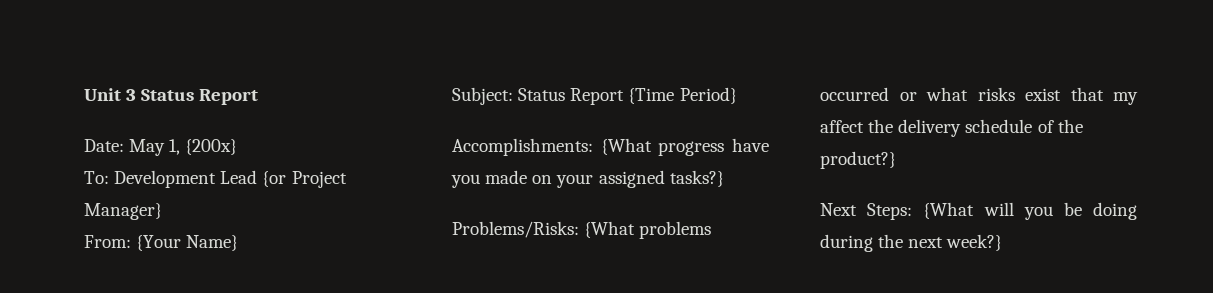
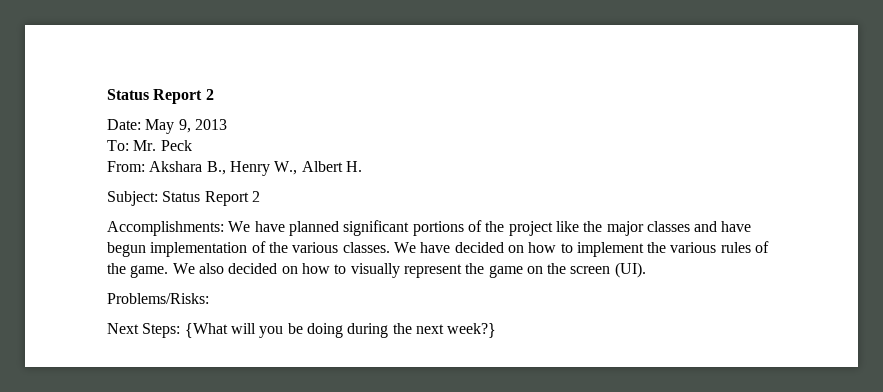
[84,88,259,105] Unit 3 Status Report -> [107,89,214,104] Status Report 2
[169,139,238,155] 1, {200x} -> [178,119,227,133] 9, 2013
[114,170,347,188] [84,203,162,220] [84,235,239,251] Development Lead {or Project Manager} // From: {Your Name} -> [133,140,192,151] [107,161,362,176] Mr. Peck // From: Akshara B., Henry W., Albert H.
[628,87,737,104] {Time Period} -> [251,191,260,202] 2
[600,138,769,156] [451,170,724,188] [452,221,712,239] [820,87,1138,105] [820,119,1083,137] [820,151,896,169] {What progress have you made on your assigned tasks?} // Problems/Risks: {What problems occurred or what risks exist that my affect the delivery schedule of the product?} -> [228,220,752,236] [107,241,770,257] [107,262,646,278] [107,293,209,304] We have planned significant portions of the project like the major classes and have begun implementation of the various classes. We have decided on how to implement the various rules of the game. We also decided on how to visually represent the game on the screen (UI). // Problems/Risks:

